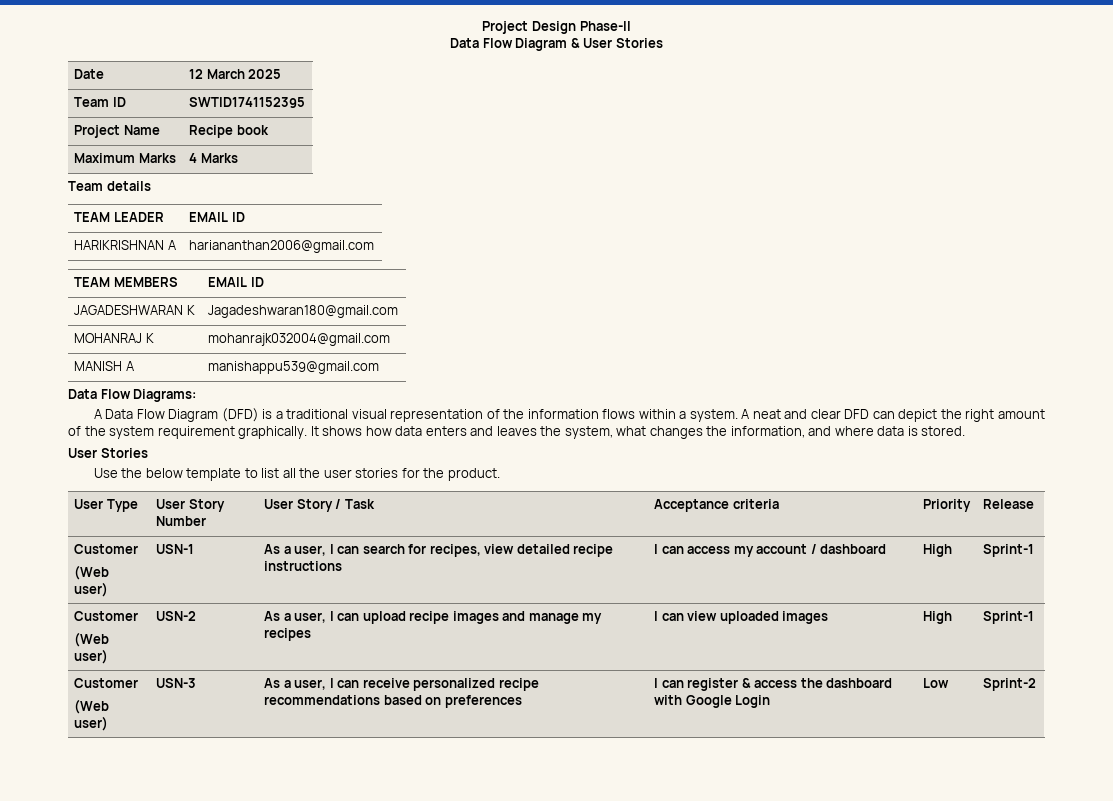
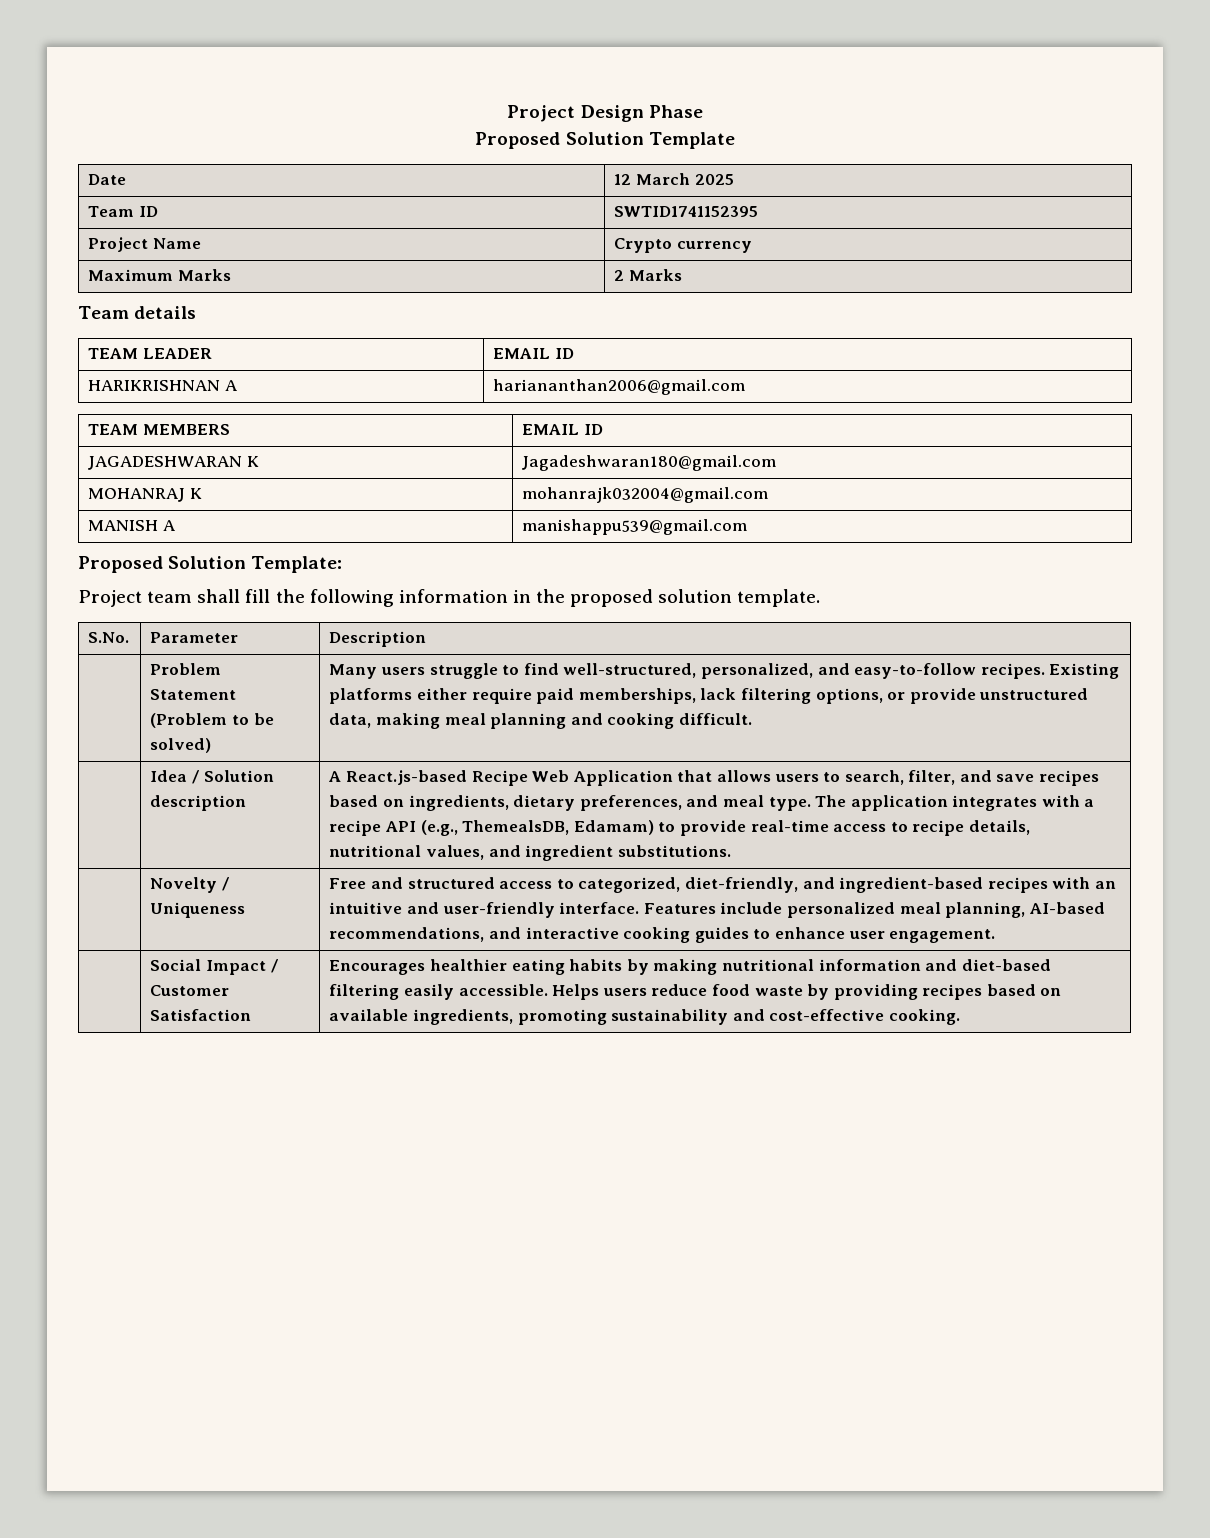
[579,21,631,31] [450,38,663,51] Phase-II // Data Flow Diagram & User Stories -> [648,105,703,118] [475,132,735,149] Phase // Proposed Solution Template
[189,125,269,138] Recipe book -> [614,238,752,253] Crypto currency
[189,153,198,163] 4 -> [614,270,625,281] 2
[68,389,197,402] [93,408,1045,422] [68,426,966,439] [68,448,148,458] [93,468,500,481] [74,499,138,512] [156,499,225,512] [156,516,207,526] [264,499,375,512] [654,499,779,512] [923,499,972,512] [983,499,1035,509] [74,544,139,554] [74,565,110,580] [74,582,109,597] [156,544,195,554] [264,544,614,557] [264,561,343,571] [654,544,887,557] [923,544,953,557] [983,544,1035,557] [74,611,139,621] [74,632,110,647] [74,649,109,664] [156,611,197,621] [264,611,603,624] [264,628,312,641] [654,611,829,624] [923,611,953,624] [983,611,1035,624] [74,678,139,688] [74,699,110,714] [74,716,109,731] [156,678,197,688] [264,678,539,691] [264,695,522,708] [654,678,893,691] [654,695,771,708] [923,678,950,688] [983,678,1037,691] Data Flow Diagrams: // A Data Flow Diagram (DFD) is a traditional visual representation of the information flows within a system. A neat and clear DFD can depict the right amount of the system requirement graphically. It shows how data enters and leaves the system, what changes the information, and where data is stored. // User Stories // Use the below template to list all the user stories for the product. // User Type | User Story Number | User Story / Task | Acceptance criteria | Priority | Release // Customer // (Web user) | USN-1 | As a user, I can search for recipes, view detailed recipe instructions | I can access my account / dashboard | High | Sprint-1 // Customer // (Web user) | USN-2 | As a user, I can upload recipe images and manage my recipes | I can view uploaded images | High | Sprint-1 // Customer // (Web user) | USN-3 | As a user, I can receive personalized recipe recommendations based on preferences | I can register & access the dashboard with Google Login | Low | Sprint-2 -> [78,556,343,573] [78,589,821,607] [88,632,130,643] [150,632,239,643] [329,631,427,647] [150,663,222,675] [150,689,237,700] [150,713,274,728] [150,738,212,753] [329,663,1120,679] [329,688,1089,704] [329,713,752,729] [150,770,274,784] [150,795,247,811] [328,770,1100,786] [329,795,1095,811] [329,820,1030,836] [329,845,731,861] [150,877,229,893] [150,902,246,918] [329,877,1116,893] [329,902,1105,918] [329,927,996,943] [150,959,278,975] [150,985,230,996] [150,1009,252,1021] [329,959,1051,975] [329,984,1062,1000] [329,1009,960,1025] Proposed Solution Template: // Project team shall fill the following information in the proposed solution template. // S.No. | Parameter | Description // | Problem Statement (Problem to be solved) | Many users struggle to find well-structured, personalized, and easy-to-follow recipes. Existing platforms either require paid memberships, lack filtering options, or provide unstructured data, making meal planning and cooking difficult. // | Idea / Solution description | A React.js-based Recipe Web Application that allows users to search, filter, and save recipes based on ingredients, dietary preferences, and meal type. The application integrates with a recipe API (e.g., ThemealsDB, Edamam) to provide real-time access to recipe details, nutritional values, and ingredient substitutions. // | Novelty / Uniqueness | Free and structured access to categorized, diet-friendly, and ingredient-based recipes with an intuitive and user-friendly interface. Features include personalized meal planning, AI-based recommendations, and interactive cooking guides to enhance user engagement. // | Social Impact / Customer Satisfaction | Encourages healthier eating habits by making nutritional information and diet-based filtering easily accessible. Helps users reduce food waste by providing recipes based on available ingredients, promoting sustainability and cost-effective cooking.

